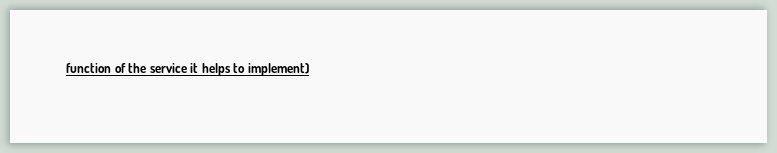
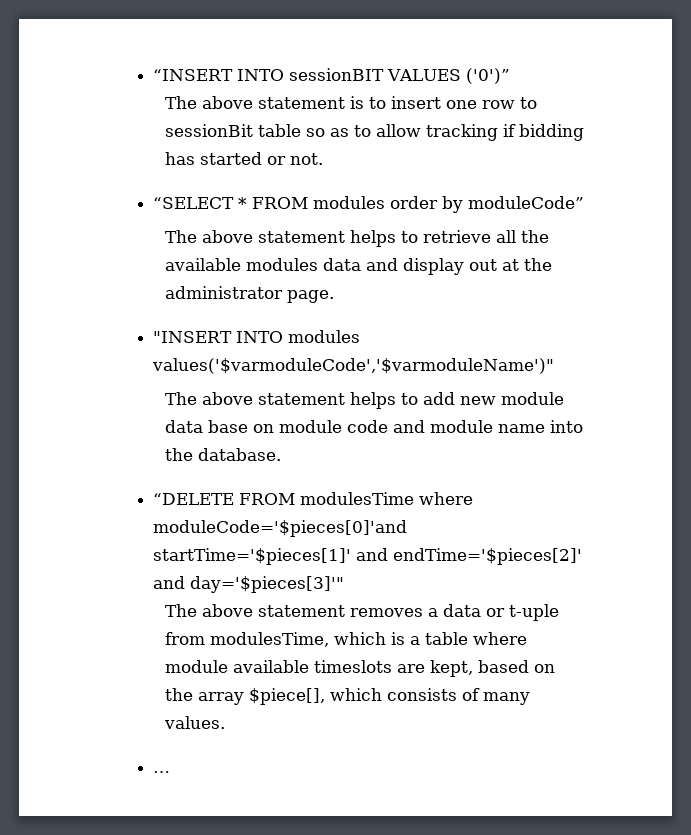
[66,63,309,76] function of the service it helps to implement) -> [152,68,510,84] [165,96,538,109] [165,124,585,141] [165,152,324,165] [152,196,584,213] [165,230,550,247] [165,258,553,275] [165,286,335,303] [152,330,360,343] [151,358,554,374] [165,392,565,409] [165,420,584,433] [165,448,282,461] [152,492,473,505] [152,520,407,537] [152,548,582,565] [152,576,344,593] [165,604,560,621] [165,632,528,647] [165,660,556,677] [165,688,531,705] [164,716,226,729] [152,771,170,773] “INSERT INTO sessionBIT VALUES ('0')” // The above statement is to insert one row to sessionBit table so as to allow tracking if bidding has started or not. // “SELECT * FROM modules order by moduleCode” // The above statement helps to retrieve all the available modules data and display out at the administrator page. // "INSERT INTO modules values('$varmoduleCode','$varmoduleName')" // The above statement helps to add new module data base on module code and module name into the database. // “DELETE FROM modulesTime where moduleCode='$pieces[0]'and startTime='$pieces[1]' and endTime='$pieces[2]' and day='$pieces[3]'" // The above statement removes a data or t-uple from modulesTime, which is a table where module available timeslots are kept, based on the array $piece[], which consists of many values. // …

